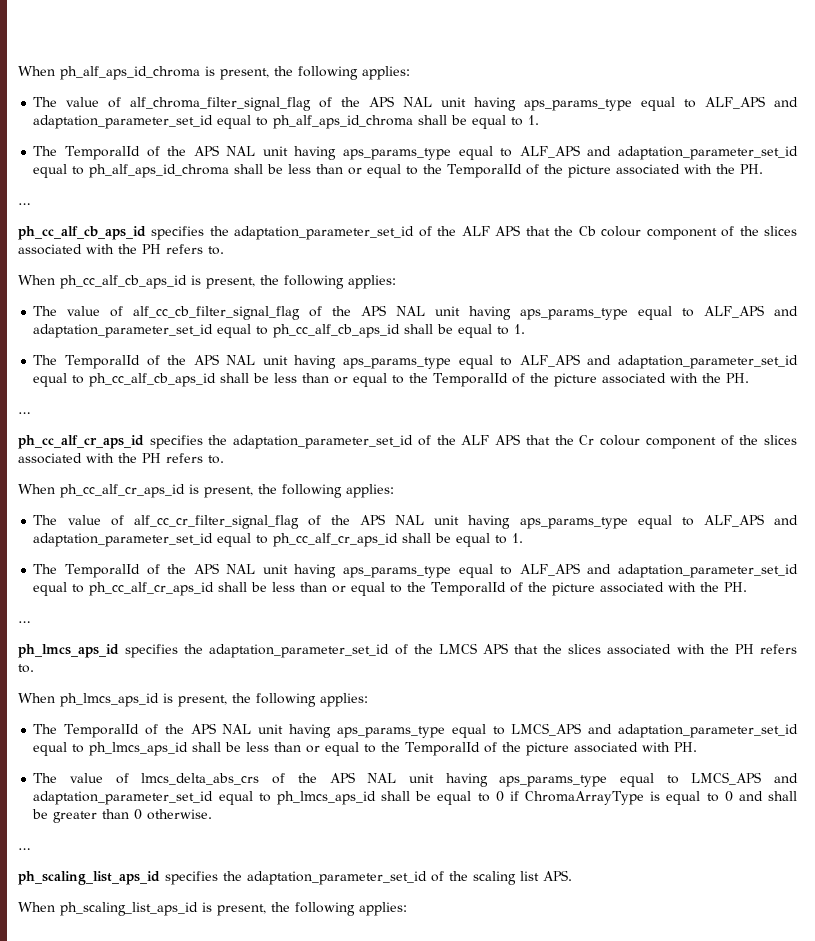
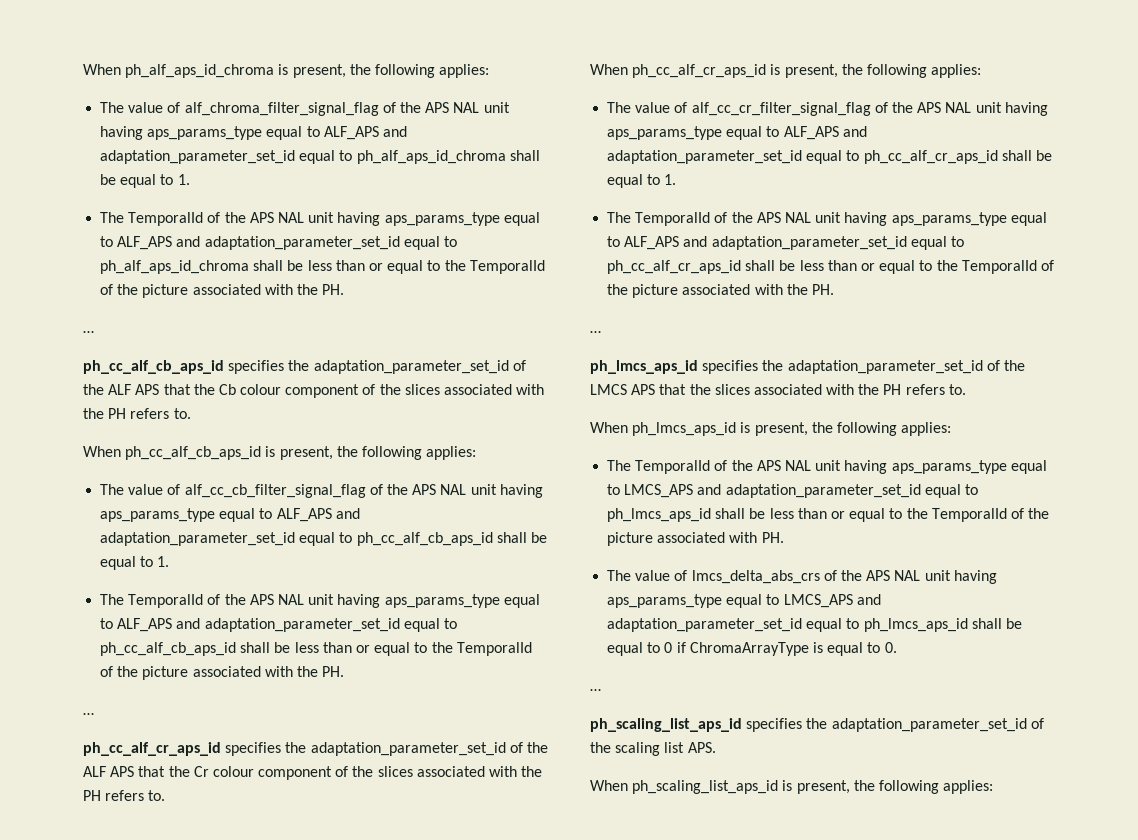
[724,791,798,802] [32,809,213,823] 0 and shall be greater than 0 otherwise. -> [884,642,897,653] 0.

